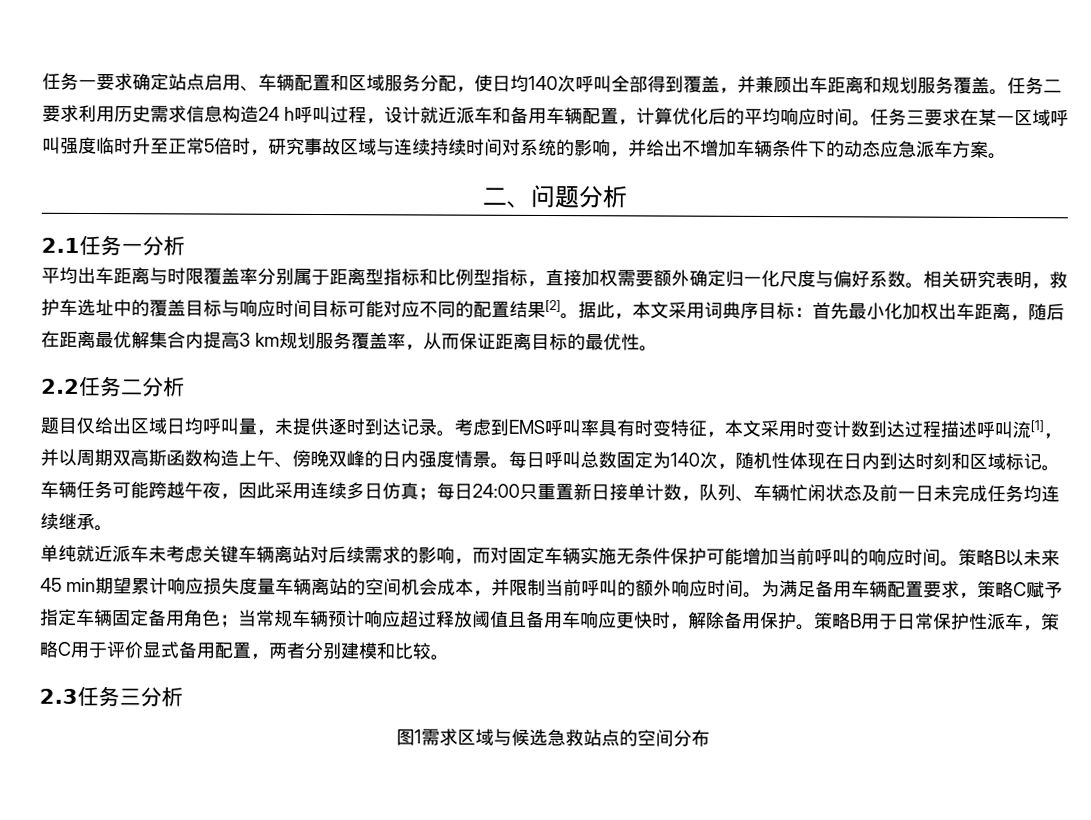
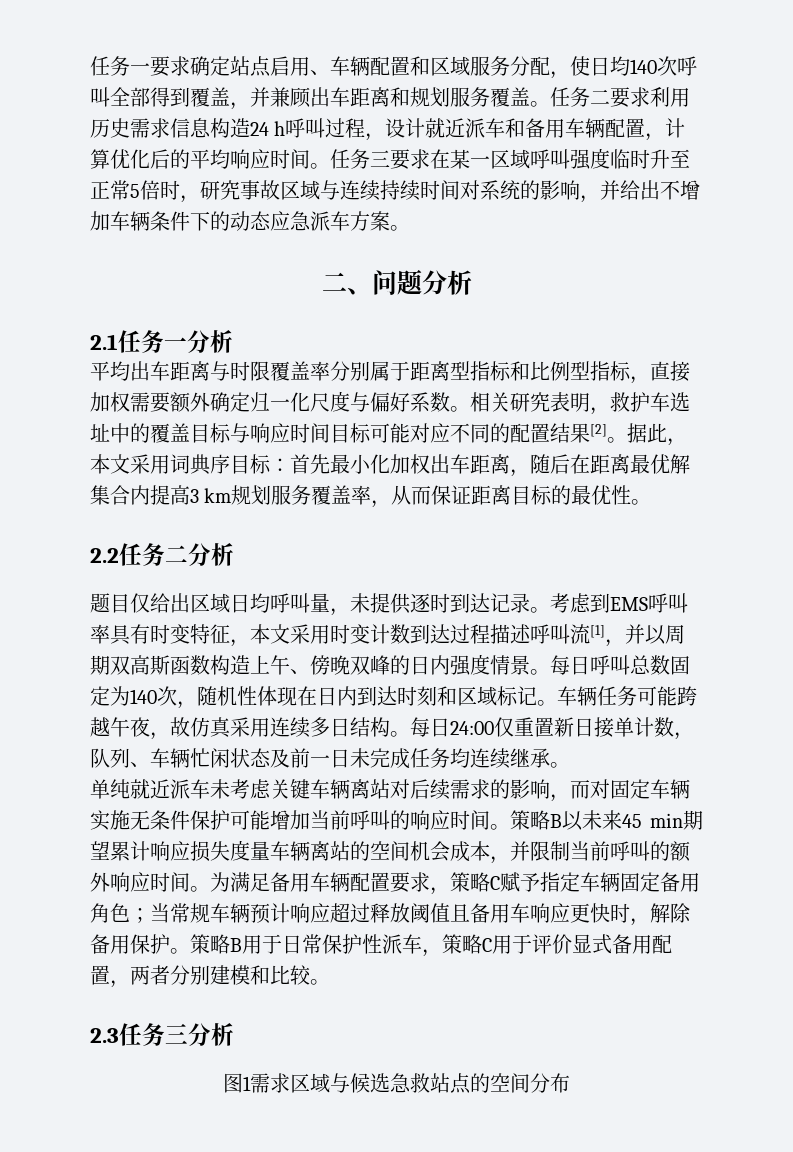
[238,481,275,499] 因此 -> [170,717,231,738] 故仿真
[382,482,437,501] 仿真； -> [350,717,410,737] 结构。
[519,483,538,500] 只 -> [494,717,514,737] 仅

